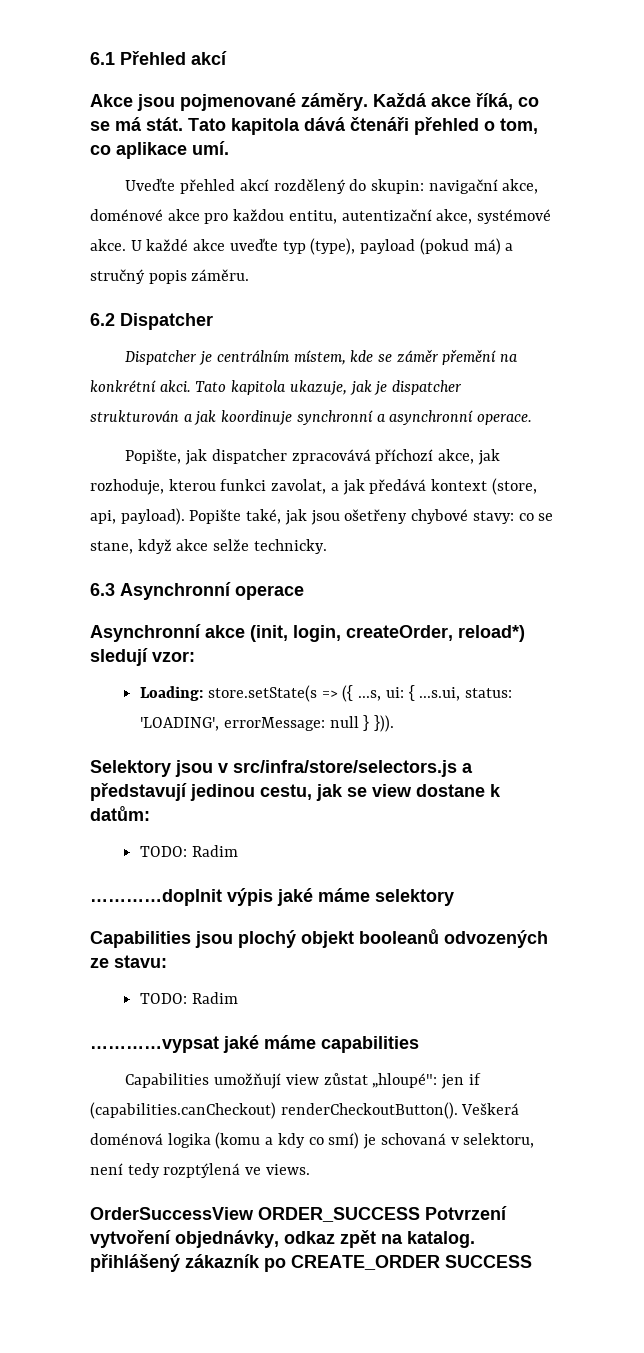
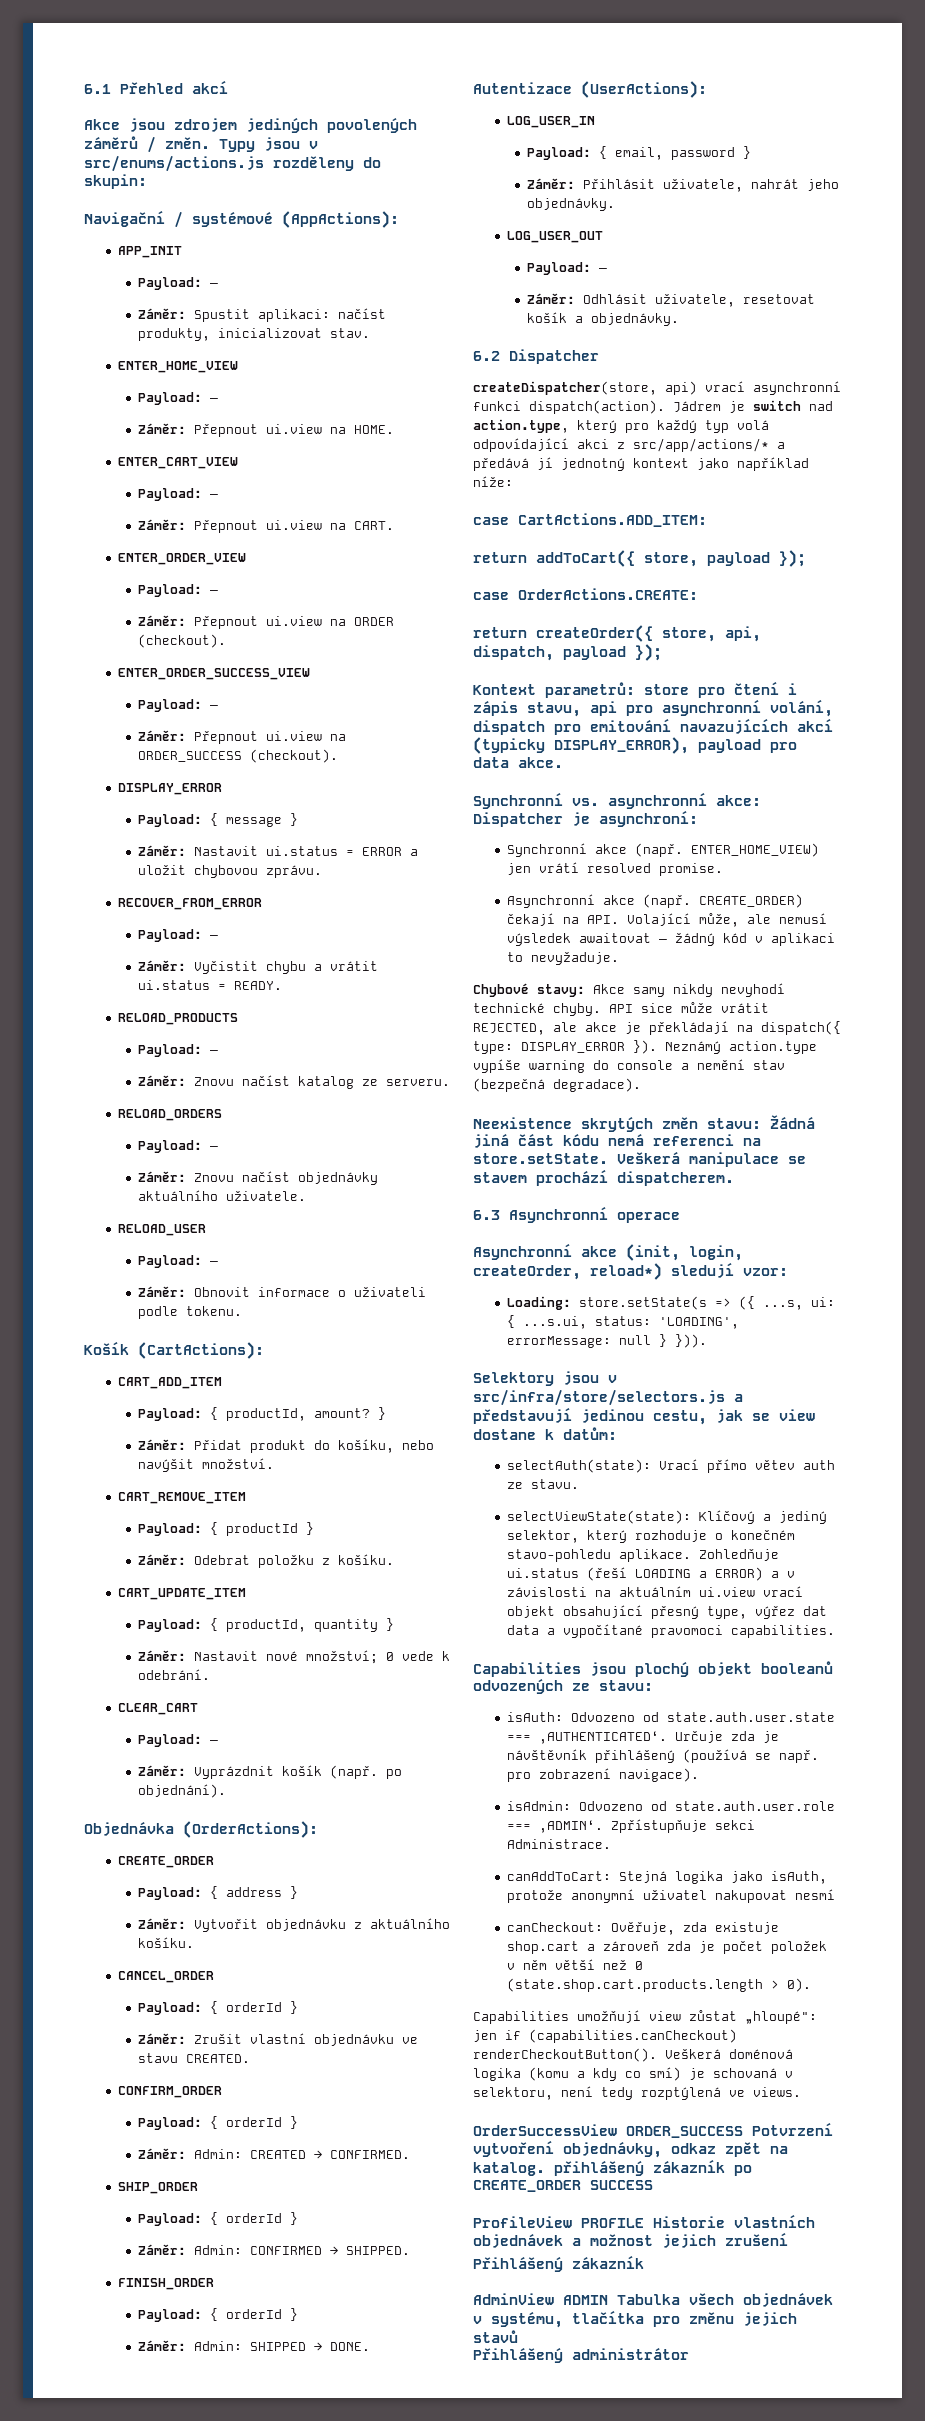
[180,93,539,111] [90,117,538,135] [90,141,229,159] [125,178,539,194] [90,209,552,224] [90,238,514,255] [90,269,250,284] [90,313,213,330] [125,349,519,365] [90,380,463,395] [90,410,533,425] [125,449,500,465] [90,478,537,495] [90,508,554,525] [90,539,327,554] pojmenované záměry. Každá akce říká, co se má stát. Tato kapitola dává čtenáři přehled o tom, co aplikace umí. // Uveďte přehled akcí rozdělený do skupin: navigační akce, doménové akce pro každou entitu, autentizační akce, systémové akce. U každé akce uveďte typ (type), payload (pokud má) a stručný popis záměru. // 6.2 Dispatcher // Dispatcher je centrálním místem, kde se záměr přemění na konkrétní akci. Tato kapitola ukazuje, jak je dispatcher strukturován a jak koordinuje synchronní a asynchronní operace. // Popište, jak dispatcher zpracovává příchozí akce, jak rozhoduje, kterou funkci zavolat, a jak předává kontext (store, api, payload). Popište také, jak jsou ošetřeny chybové stavy: co se stane, když akce selže technicky. -> [174,118,417,133] [84,136,318,153] [84,155,381,172] [84,174,147,189] [84,211,399,228] [117,246,182,258] [137,277,218,290] [137,308,386,322] [137,328,370,341] [117,361,238,373] [137,392,218,405] [137,423,394,437] [117,457,238,469] [137,488,218,501] [137,519,394,533] [117,553,246,565] [137,584,218,597] [137,615,394,629] [137,634,226,648] [117,668,310,680] [137,699,218,712] [137,730,346,744] [137,749,338,763] [117,783,222,795] [137,813,298,827] [137,845,418,856] [137,865,322,878] [117,898,262,910] [137,929,218,942] [137,960,378,974] [137,980,282,990] [117,1013,238,1025] [137,1044,218,1057] [137,1075,450,1089] [117,1109,222,1121] [137,1140,218,1153] [137,1171,378,1185] [137,1190,306,1201] [117,1224,206,1236] [137,1255,218,1268] [137,1286,426,1297] [137,1306,242,1319] [84,1342,264,1359] [117,1377,222,1389] [137,1407,386,1421] [137,1439,434,1453] [137,1458,274,1472] [117,1492,246,1504] [137,1522,314,1536] [137,1554,394,1568] [117,1588,246,1600] [137,1618,394,1632] [137,1650,450,1664] [137,1669,210,1680] [117,1703,198,1715] [137,1734,218,1747] [137,1765,402,1779] [137,1784,226,1798] [84,1821,318,1838] [117,1856,214,1868] [137,1886,298,1900] [137,1918,450,1932] [137,1937,194,1948] [117,1971,214,1983] [137,2001,298,2015] [137,2033,418,2046] [137,2053,250,2063] [117,2086,222,2098] [137,2116,298,2130] [137,2148,410,2159] [117,2182,198,2194] [137,2212,298,2226] [137,2244,410,2255] [117,2278,214,2290] [137,2308,298,2322] [137,2340,370,2351] [473,81,707,98] [506,116,595,128] [526,146,751,160] [526,178,839,192] [526,198,615,211] [506,231,603,243] [526,262,607,275] [526,293,815,307] [526,312,679,326] [473,349,599,364] [473,381,841,395] [473,400,833,414] [473,419,769,433] [473,438,785,452] [473,457,809,471] [473,476,513,487] [473,513,707,527] [473,550,806,567] [473,588,698,600] [473,625,761,642] [473,644,662,661] [473,682,797,698] [473,700,833,717] [473,719,833,735] [473,737,797,754] [473,757,563,768] [473,793,761,809] [473,811,698,827] [506,843,819,857] [506,862,723,876] [506,894,803,908] [506,913,827,927] [506,933,835,946] [506,952,619,965] [473,983,785,997] [473,1002,769,1016] [473,1021,841,1035] [473,1040,817,1054] [473,1059,785,1073] [473,1078,641,1092] [473,1115,815,1132] [473,1134,761,1148] [473,1152,806,1167] [473,1170,734,1186] zdrojem jediných povolených záměrů / změn. Typy jsou v src/enums/actions.js rozděleny do skupin: // Navigační / systémové (AppActions): // APP_INIT // Payload: — // Záměr: Spustit aplikaci: načíst produkty, inicializovat stav. // ENTER_HOME_VIEW // Payload: — // Záměr: Přepnout ui.view na HOME. // ENTER_CART_VIEW // Payload: — // Záměr: Přepnout ui.view na CART. // ENTER_ORDER_VIEW // Payload: — // Záměr: Přepnout ui.view na ORDER (checkout). // ENTER_ORDER_SUCCESS_VIEW // Payload: — // Záměr: Přepnout ui.view na ORDER_SUCCESS (checkout). // DISPLAY_ERROR // Payload: { message } // Záměr: Nastavit ui.status = ERROR a uložit chybovou zprávu. // RECOVER_FROM_ERROR // Payload: — // Záměr: Vyčistit chybu a vrátit ui.status = READY. // RELOAD_PRODUCTS // Payload: — // Záměr: Znovu načíst katalog ze serveru. // RELOAD_ORDERS // Payload: — // Záměr: Znovu načíst objednávky aktuálního uživatele. // RELOAD_USER // Payload: — // Záměr: Obnovit informace o uživateli podle tokenu. // Košík (CartActions): // CART_ADD_ITEM // Payload: { productId, amount? } // Záměr: Přidat produkt do košíku, nebo navýšit množství. // CART_REMOVE_ITEM // Payload: { productId } // Záměr: Odebrat položku z košíku. // CART_UPDATE_ITEM // Payload: { productId, quantity } // Záměr: Nastavit nové množství; 0 vede k odebrání. // CLEAR_CART // Payload: — // Záměr: Vyprázdnit košík (např. po objednání). // Objednávka (OrderActions): // CREATE_ORDER // Payload: { address } // Záměr: Vytvořit objednávku z aktuálního košíku. // CANCEL_ORDER // Payload: { orderId } // Záměr: Zrušit vlastní objednávku ve stavu CREATED. // CONFIRM_ORDER // Payload: { orderId } // Záměr: Admin: CREATED → CONFIRMED. // SHIP_ORDER // Payload: { orderId } // Záměr: Admin: CONFIRMED → SHIPPED. // FINISH_ORDER // Payload: { orderId } // Záměr: Admin: SHIPPED → DONE. // Autentizace (UserActions): // LOG_USER_IN // Payload: { email, password } // Záměr: Přihlásit uživatele, nahrát jeho objednávky. // LOG_USER_OUT // Payload: — // Záměr: Odhlásit uživatele, resetovat košík a objednávky. // 6.2 Dispatcher // createDispatcher(store, api) vrací asynchronní funkci dispatch(action). Jádrem je switch nad action.type, který pro každý typ volá odpovídající akci z src/app/actions/* a předává jí jednotný kontext jako například níže: // case CartActions.ADD_ITEM: // return addToCart({ store, payload }); // case OrderActions.CREATE: // return createOrder({ store, api, dispatch, payload }); // Kontext parametrů: store pro čtení i zápis stavu, api pro asynchronní volání, dispatch pro emitování navazujících akcí (typicky DISPLAY_ERROR), payload pro data akce. // Synchronní vs. asynchronní akce: Dispatcher je asynchroní: // Synchronní akce (např. ENTER_HOME_VIEW) jen vrátí resolved promise. // Asynchronní akce (např. CREATE_ORDER) čekají na API. Volající může, ale nemusí výsledek awaitovat — žádný kód v aplikaci to nevyžaduje. // Chybové stavy: Akce samy nikdy nevyhodí technické chyby. API sice může vrátit REJECTED, ale akce je překládají na dispatch({ type: DISPLAY_ERROR }). Neznámý action.type vypíše warning do console a nemění stav (bezpečná degradace). // Neexistence skrytých změn stavu: Žádná jiná část kódu nemá referenci na store.setState. Veškerá manipulace se stavem prochází dispatcherem.
[140,845,238,857] [90,888,454,906] TODO: Radim // …………doplnit výpis jaké máme selektory -> [506,1459,835,1473] [506,1479,579,1489] [506,1510,827,1524] [506,1530,795,1543] [506,1549,779,1562] [506,1567,795,1581] [506,1586,803,1597] [506,1605,827,1619] [506,1624,835,1638] selectAuth(state): Vrací přímo větev auth ze stavu. // selectViewState(state): Klíčový a jediný selektor, který rozhoduje o konečném stavo-pohledu aplikace. Zohledňuje ui.status (řeší LOADING a ERROR) a v závislosti na aktuálním ui.view vrací objekt obsahující přesný type, výřez dat data a vypočítané pravomoci capabilities.
[140,992,238,1004] [90,1035,419,1053] TODO: Radim // …………vypsat jaké máme capabilities -> [506,1712,835,1722] [506,1731,779,1744] [506,1749,819,1763] [506,1768,699,1782] [506,1801,835,1811] [506,1819,755,1833] [506,1839,611,1849] [506,1871,827,1884] [506,1889,835,1903] [506,1922,779,1935] [506,1941,827,1954] [506,1959,643,1970] [506,1978,811,1992] isAuth: Odvozeno od state.auth.user.state === ‚AUTHENTICATED‘. Určuje zda je návštěvník přihlášený (používá se např. pro zobrazení navigace). // isAdmin: Odvozeno od state.auth.user.role === ‚ADMIN‘. Zpřístupňuje sekci Administrace. // canAddToCart: Stejná logika jako isAuth, protože anonymní uživatel nakupovat nesmí // canCheckout: Ověřuje, zda existuje shop.cart a zároveň zda je počet položek v něm větší než 0 (state.shop.cart.products.length > 0).
(532, 1261) none -> [473,2215,815,2228] [473,2233,788,2248] [473,2256,644,2272] [473,2293,833,2307] [473,2311,797,2328] [473,2330,518,2343] [473,2348,689,2363] // ProfileView PROFILE Historie vlastních objednávek a možnost jejich zrušení // Přihlášený zákazník // AdminView ADMIN Tabulka všech objednávek v systému, tlačítka pro změnu jejich stavů // Přihlášený administrátor

